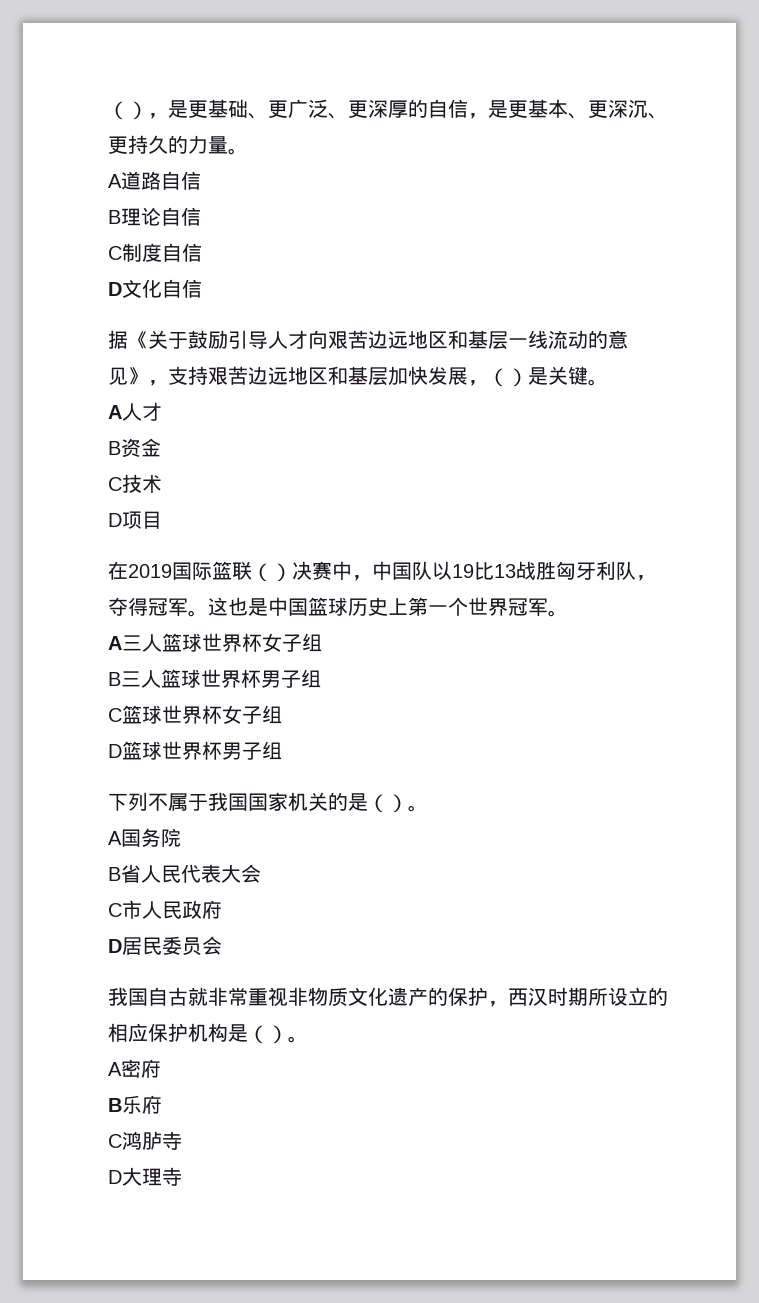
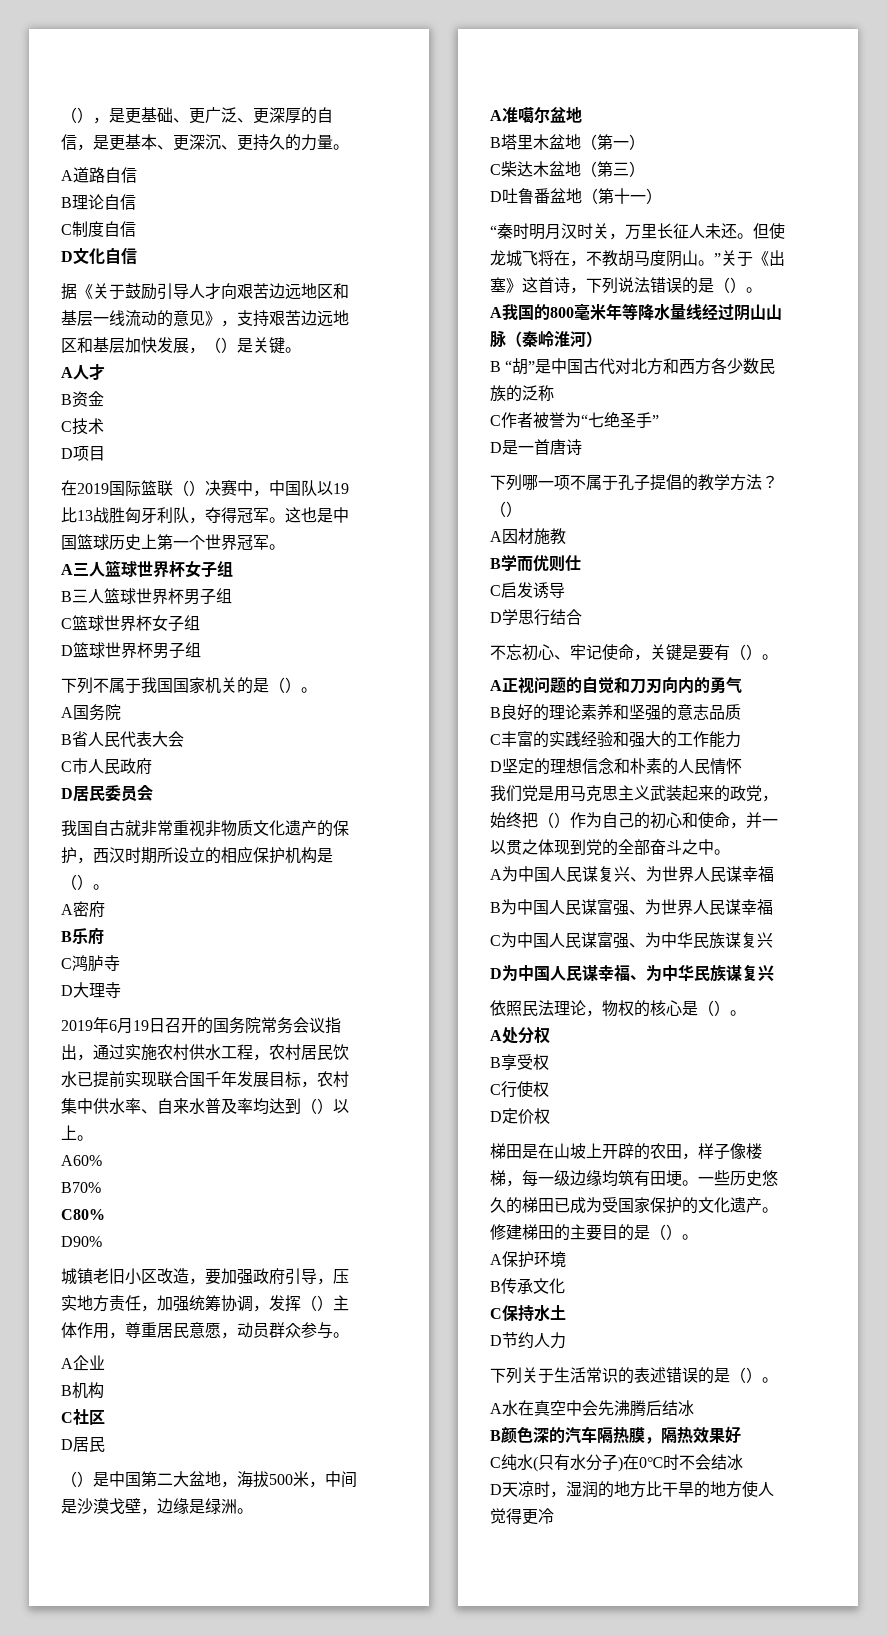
(182, 1176) none -> [61,1017,341,1034] [61,1044,349,1061] [61,1071,349,1088] [61,1098,349,1115] [61,1125,93,1141] [61,1155,102,1166] [61,1182,101,1193] [61,1209,105,1220] [61,1236,102,1247] [61,1268,349,1285] [61,1295,349,1312] [61,1322,349,1339] [61,1355,105,1371] [61,1382,104,1399] [61,1409,105,1425] [61,1437,105,1453] [61,1471,357,1488] [61,1498,253,1515] [490,106,582,124] [490,134,645,150] [490,161,645,177] [490,188,662,204] [490,223,785,240] [490,250,785,267] [490,277,762,294] [490,303,782,321] [490,330,602,348] [490,358,776,375] [490,385,554,402] [490,412,659,429] [490,439,582,455] [490,474,778,491] [490,501,522,517] [490,528,566,545] [490,554,581,572] [490,582,565,599] [490,609,582,626] [490,644,778,661] [490,676,742,694] [490,704,741,721] [490,731,741,748] [490,758,742,775] [490,785,778,802] [490,812,778,829] [490,839,730,856] [490,866,774,883] [490,899,773,916] [490,932,773,949] [490,964,774,982] [490,1000,746,1017] [490,1026,550,1044] [490,1054,549,1071] [490,1081,549,1098] [490,1108,550,1124] [490,1143,762,1160] [490,1170,778,1187] [490,1197,778,1214] [490,1224,698,1241] [490,1251,566,1268] [490,1278,565,1294] [490,1305,566,1321] [490,1332,566,1349] [490,1367,778,1384] [490,1400,694,1416] [490,1426,741,1444] [490,1454,743,1472] [490,1481,774,1498] [490,1508,554,1525] // 2019年6月19日召开的国务院常务会议指出，通过实施农村供水工程，农村居民饮水已提前实现联合国千年发展目标，农村集中供水率、自来水普及率均达到（）以上。 // A60% // B70% // C80% // D90% // 城镇老旧小区改造，要加强政府引导，压实地方责任，加强统筹协调，发挥（）主体作用，尊重居民意愿，动员群众参与。 // A企业 // B机构 // C社区 // D居民 // （）是中国第二大盆地，海拔500米，中间是沙漠戈壁，边缘是绿洲。 // A准噶尔盆地 // B塔里木盆地（第一） // C柴达木盆地（第三） // D吐鲁番盆地（第十一） // “秦时明月汉时关，万里长征人未还。但使龙城飞将在，不教胡马度阴山。”关于《出塞》这首诗，下列说法错误的是（）。 // A我国的800毫米年等降水量线经过阴山山脉（秦岭淮河） // B “胡”是中国古代对北方和西方各少数民族的泛称 // C作者被誉为“七绝圣手” // D是一首唐诗 // 下列哪一项不属于孔子提倡的教学方法？（） // A因材施教 // B学而优则仕 // C启发诱导 // D学思行结合 // 不忘初心、牢记使命，关键是要有（）。 // A正视问题的自觉和刀刃向内的勇气 // B良好的理论素养和坚强的意志品质 // C丰富的实践经验和强大的工作能力 // D坚定的理想信念和朴素的人民情怀 // 我们党是用马克思主义武装起来的政党，始终把（）作为自己的初心和使命，并一以贯之体现到党的全部奋斗之中。 // A为中国人民谋复兴、为世界人民谋幸福 // B为中国人民谋富强、为世界人民谋幸福 // C为中国人民谋富强、为中华民族谋复兴 // D为中国人民谋幸福、为中华民族谋复兴 // 依照民法理论，物权的核心是（）。 // A处分权 // B享受权 // C行使权 // D定价权 // 梯田是在山坡上开辟的农田，样子像楼梯，每一级边缘均筑有田埂。一些历史悠久的梯田已成为受国家保护的文化遗产。修建梯田的主要目的是（）。 // A保护环境 // B传承文化 // C保持水土 // D节约人力 // 下列关于生活常识的表述错误的是（）。 // A水在真空中会先沸腾后结冰 // B颜色深的汽车隔热膜，隔热效果好 // C纯水(只有水分子)在0℃时不会结冰 // D天凉时，湿润的地方比干旱的地方使人觉得更冷

